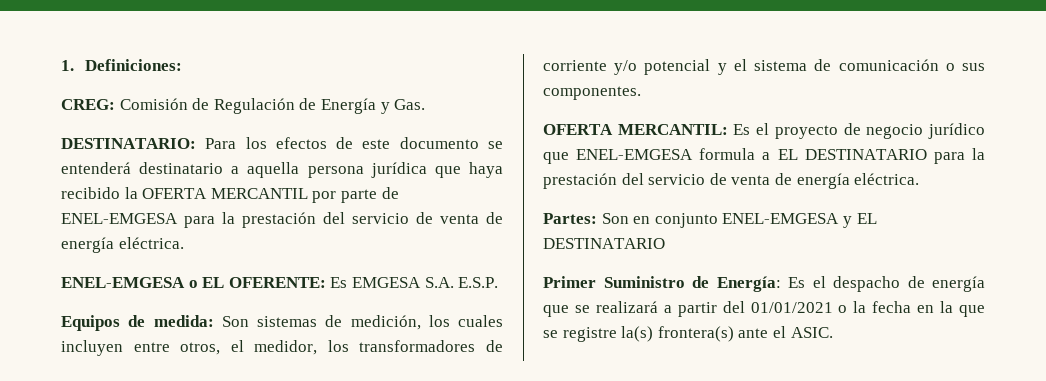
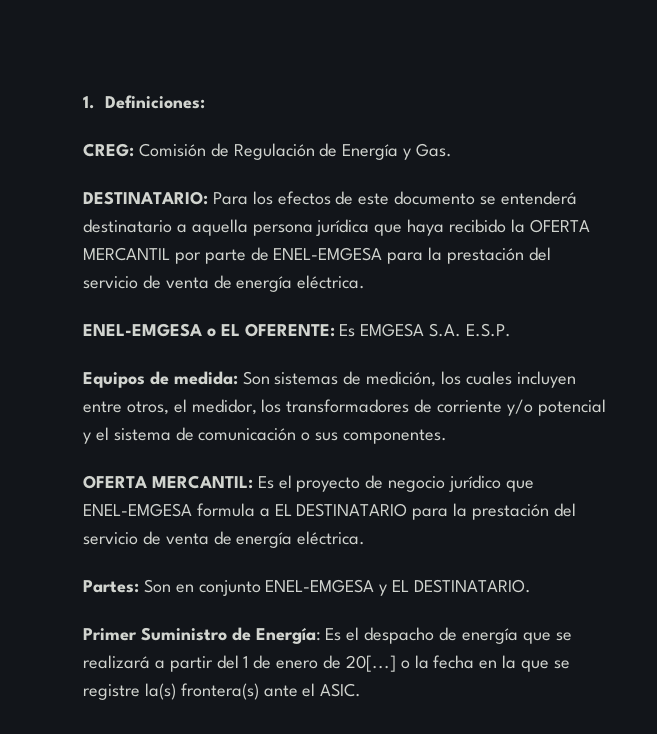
[543,238,665,249] DESTINATARIO -> [414,579,532,593] DESTINATARIO.
[750,302,833,313] 01/01/2021 -> [243,655,396,672] 1 de enero de 20[...]

